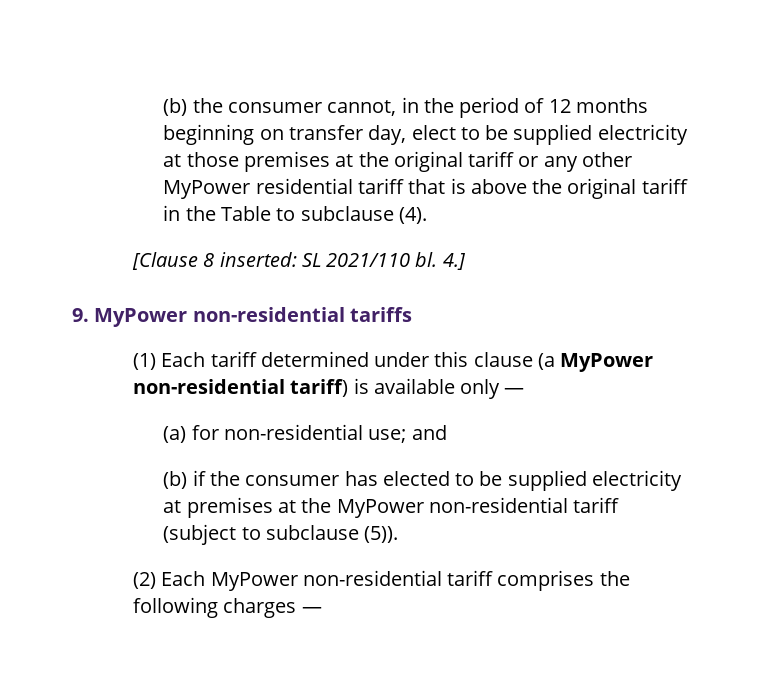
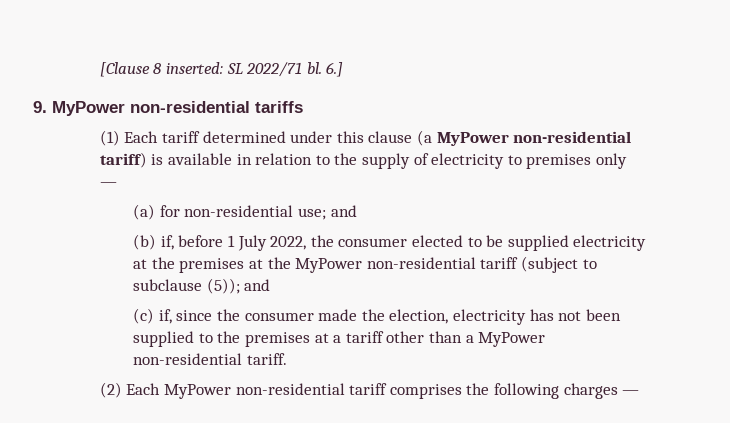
[163,97,648,118] [163,124,688,145] [163,151,632,172] [163,178,688,199] [163,205,427,224] (b) the consumer cannot, in the period of 12 months beginning on transfer day, elect to be supplied electricity at those premises at the original tariff or any other MyPower residential tariff that is above the original tariff in the Table to subclause (4). // -> (99, 69) none
[326,252,466,270] 2021/110 bl. 4.] -> [246,62,344,77] 2022/71 bl. 6.]
(455, 386) none -> [236,153,592,169] in relation to the supply of electricity to premises
[192,470,378,486] if the consumer has -> [160,235,408,251] if, before 1 July 2022, the consumer
(182, 506) none -> [151,257,175,269] the
[364,526,399,543] (5)). -> [206,278,271,294] [133,308,621,325] [133,331,546,347] [133,353,287,365] (5)); and // (c) if, since the consumer made the election, electricity has not been supplied to the premises at a tariff other than a MyPower non-residential tariff.

